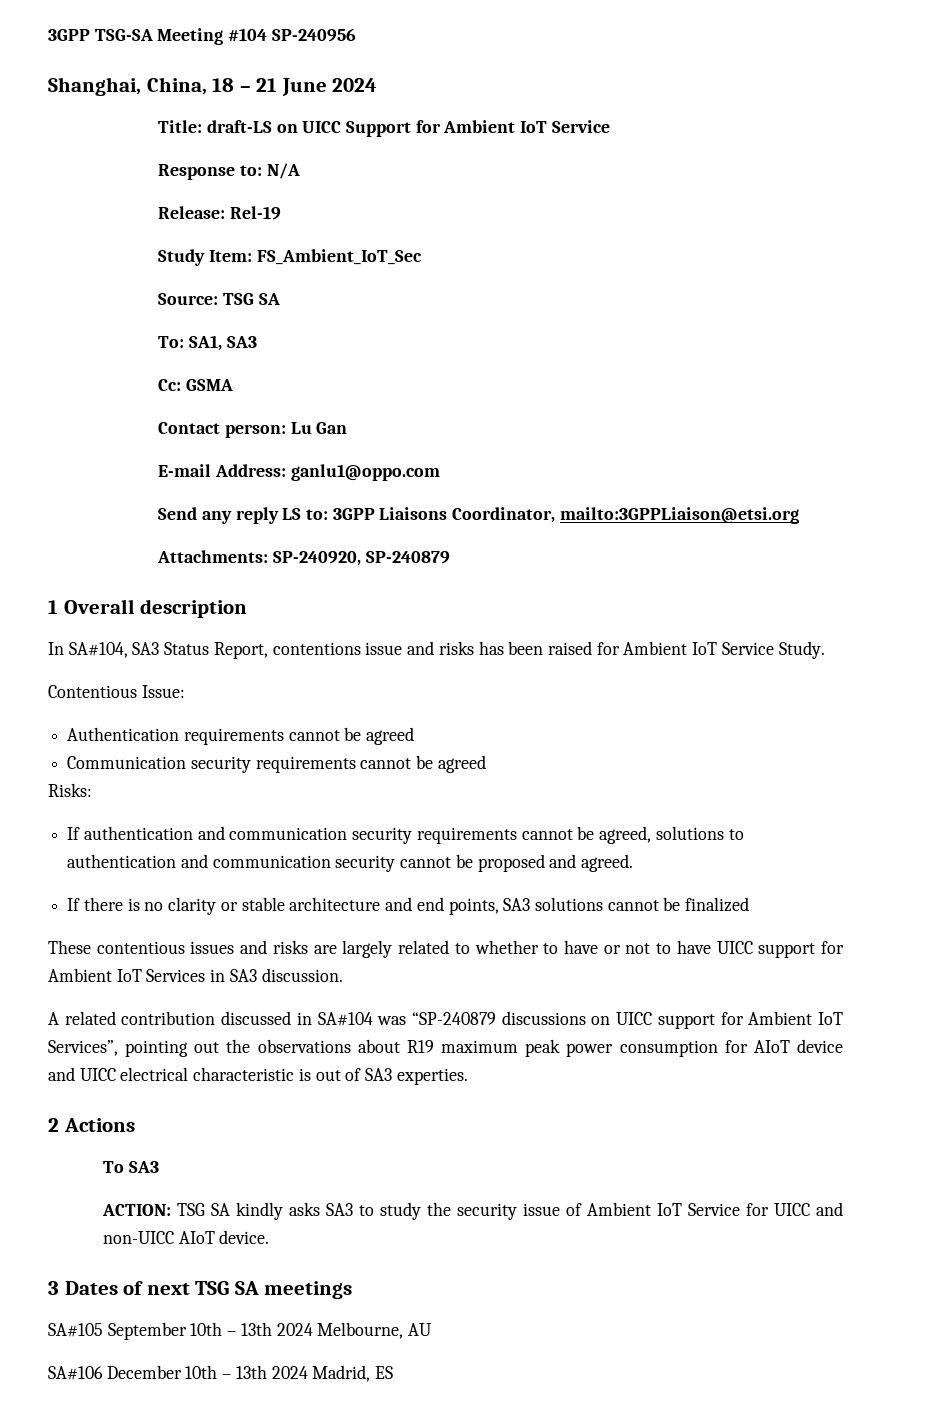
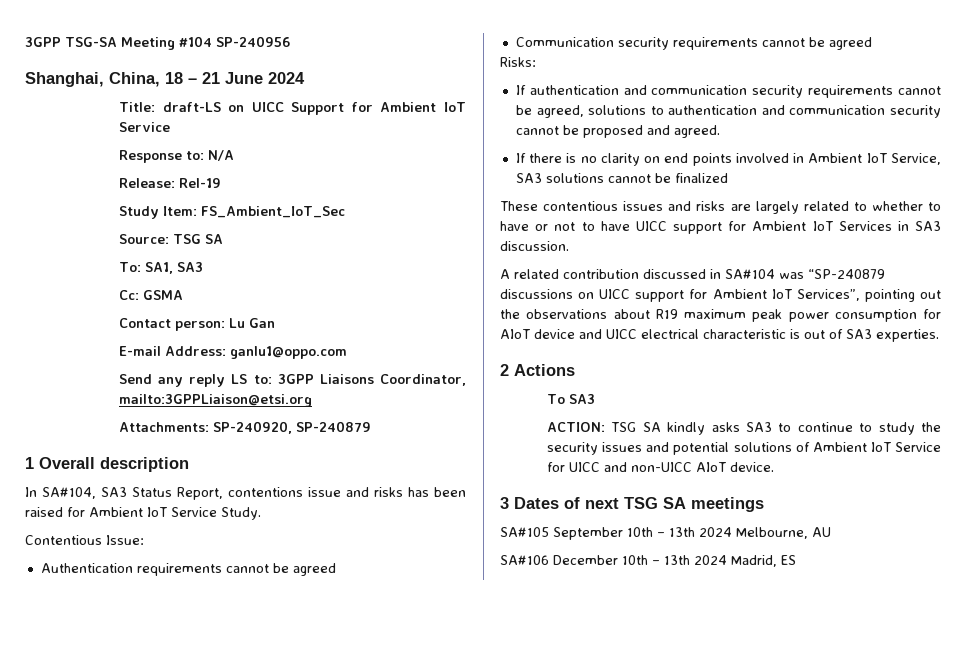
[220,897,499,915] or stable architecture and end points, -> [644,153,941,166] on end points involved in Ambient IoT Service,
(375, 1210) none -> [797,422,873,432] continue to
[523,1203,561,1216] issue -> [602,442,792,455] issues and potential solutions

